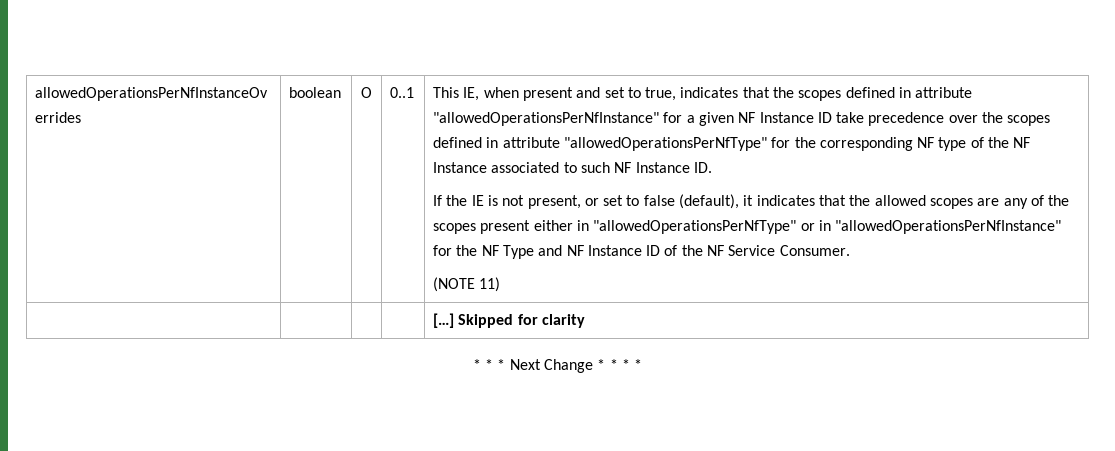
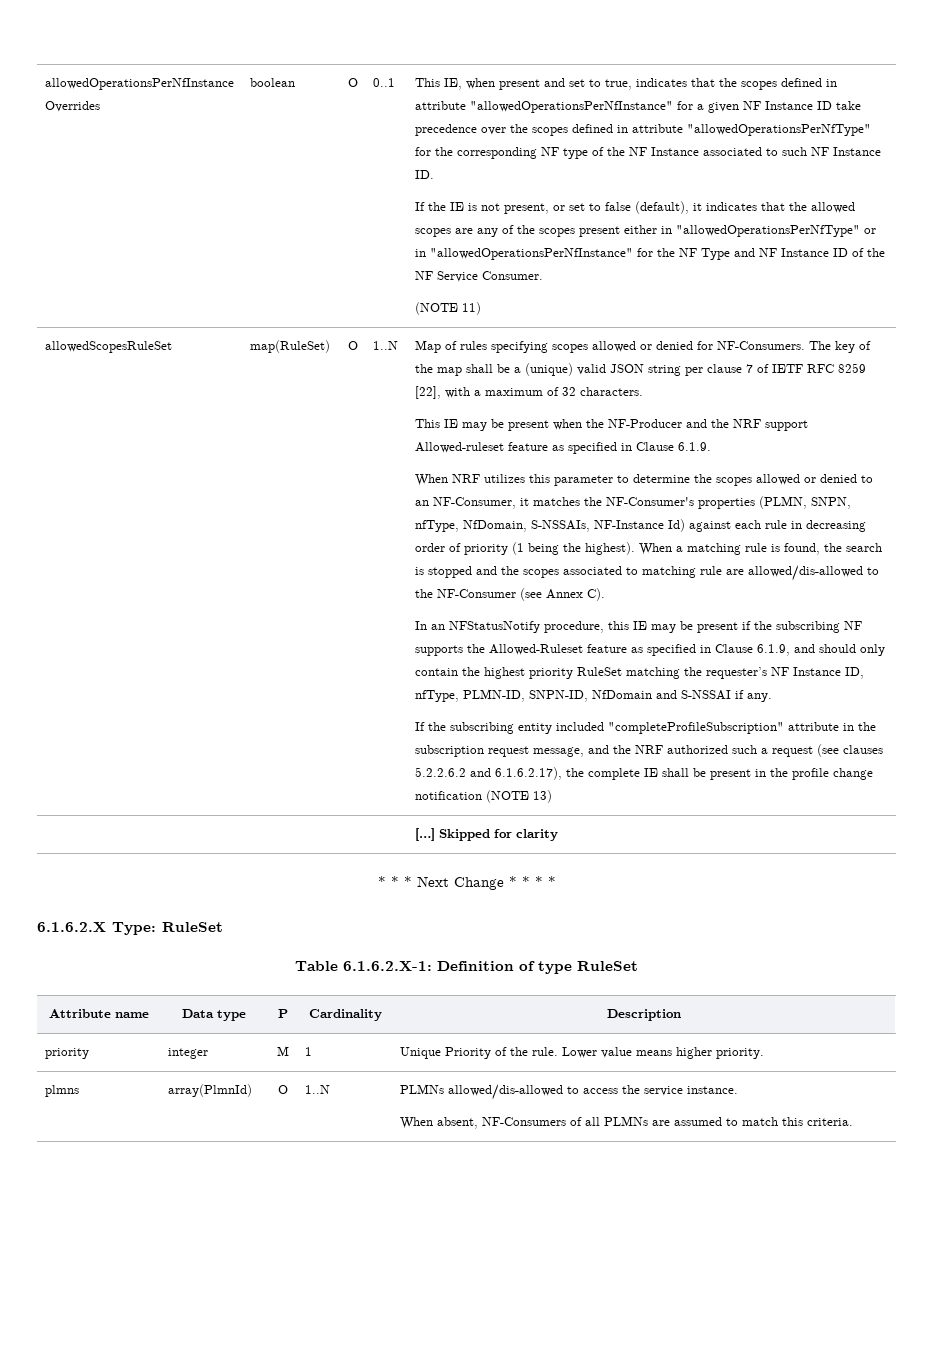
(501, 284) none -> [44,341,172,353] [249,340,330,353] [347,341,358,350] [372,341,398,350] [414,340,871,353] [414,363,866,376] [414,386,643,399] [414,419,808,431] [414,442,711,454] [414,474,873,486] [414,496,851,509] [414,519,866,532] [414,542,882,555] [414,565,879,581] [414,588,605,601] [414,621,862,633] [414,644,885,656] [414,667,864,679] [414,689,772,702] [414,722,876,734] [414,744,883,757] [414,767,873,780] [414,790,552,803] // allowedScopesRuleSet | map(RuleSet) | O | 1..N | Map of rules specifying scopes allowed or denied for NF-Consumers. The key of the map shall be a (unique) valid JSON string per clause 7 of IETF RFC 8259 [22], with a maximum of 32 characters. // This IE may be present when the NF-Producer and the NRF support Allowed-ruleset feature as specified in Clause 6.1.9. // When NRF utilizes this parameter to determine the scopes allowed or denied to an NF-Consumer, it matches the NF-Consumer's properties (PLMN, SNPN, nfType, NfDomain, S-NSSAIs, NF-Instance Id) against each rule in decreasing order of priority (1 being the highest). When a matching rule is found, the search is stopped and the scopes associated to matching rule are allowed/dis-allowed to the NF-Consumer (see Annex C). // In an NFStatusNotify procedure, this IE may be present if the subscribing NF supports the Allowed-Ruleset feature as specified in Clause 6.1.9, and should only contain the highest priority RuleSet matching the requester’s NF Instance ID, nfType, PLMN-ID, SNPN-ID, NfDomain and S-NSSAI if any. // If the subscribing entity included "completeProfileSubscription" attribute in the subscription request message, and the NRF authorized such a request (see clauses 5.2.2.6.2 and 6.1.6.2.17), the complete IE shall be present in the profile change notification (NOTE 13)
(643, 364) none -> [37,922,223,935] [295,961,638,974] [49,1009,149,1018] [182,1009,246,1021] [277,1009,288,1018] [308,1009,382,1021] [607,1009,681,1021] [44,1048,89,1059] [167,1048,208,1059] [276,1046,289,1056] [304,1047,312,1056] [399,1047,764,1059] [44,1085,79,1097] [167,1084,252,1097] [277,1085,288,1094] [304,1085,330,1094] [399,1084,738,1100] [399,1116,853,1129] // 6.1.6.2.X Type: RuleSet // Table 6.1.6.2.X-1: Definition of type RuleSet // Attribute name | Data type | P | Cardinality | Description // priority | integer | M | 1 | Unique Priority of the rule. Lower value means higher priority. // plmns | array(PlmnId) | O | 1..N | PLMNs allowed/dis-allowed to access the service instance. // When absent, NF-Consumers of all PLMNs are assumed to match this criteria.

